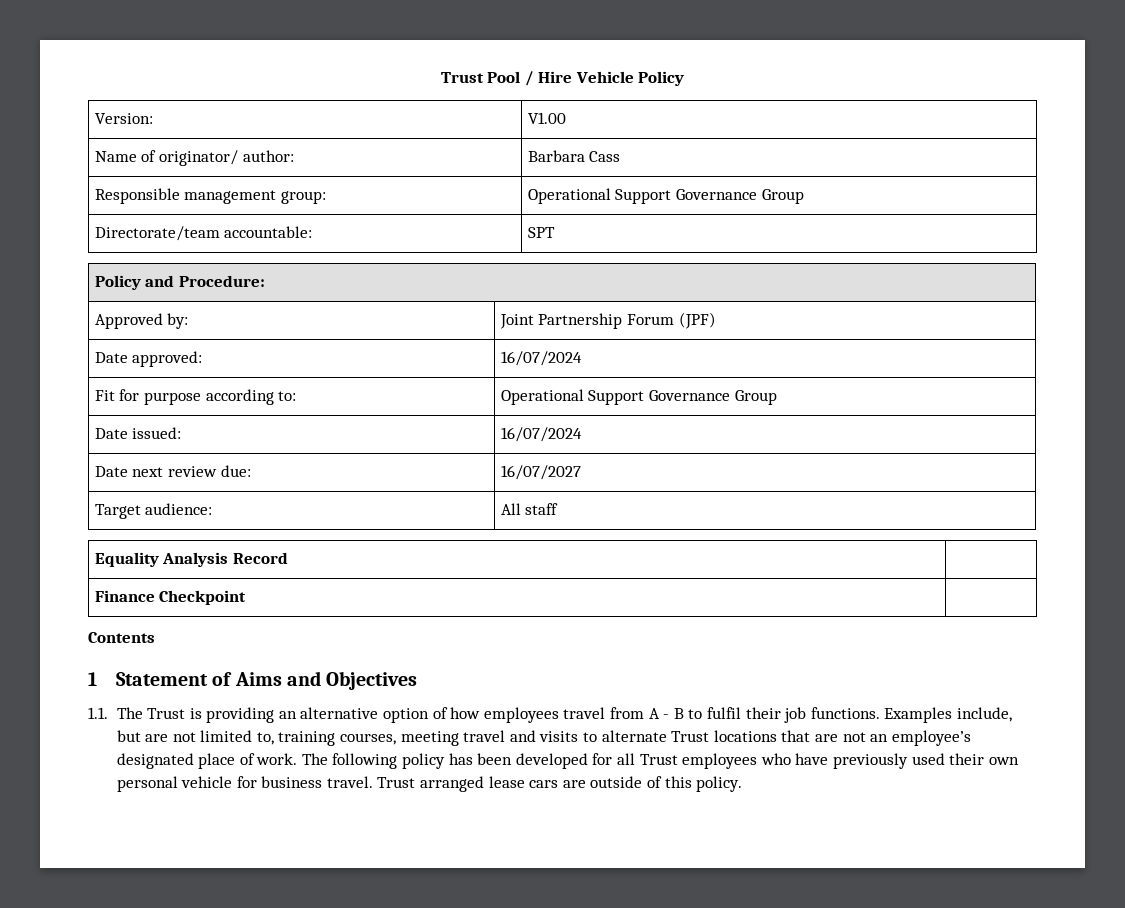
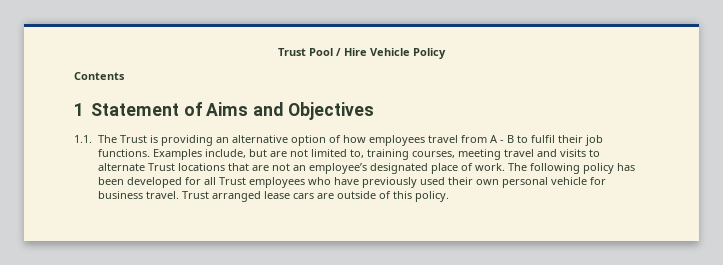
[94,113,153,124] [527,112,566,124] [94,150,294,166] [527,150,621,162] [94,188,326,204] [527,188,804,204] [94,226,313,241] [527,227,555,238] [94,275,265,290] [94,313,189,329] [499,312,716,329] [94,351,203,367] [500,351,582,366] [94,389,297,405] [500,389,777,405] [94,427,182,439] [500,427,582,442] [94,465,251,477] [500,465,581,480] [94,503,213,519] [500,503,559,515] [94,552,288,567] [94,590,247,605] // Version: | V1.00 // Name of originator/ author: | Barbara Cass // Responsible management group: | Operational Support Governance Group // Directorate/team accountable: | SPT // Policy and Procedure: // Approved by: | Joint Partnership Forum (JPF) // Date approved: | 16/07/2024 // Fit for purpose according to: | Operational Support Governance Group // Date issued: | 16/07/2024 // Date next review due: | 16/07/2027 // Target audience: | All staff // Equality Analysis Record | // Finance Checkpoint | -> (446, 53) none

